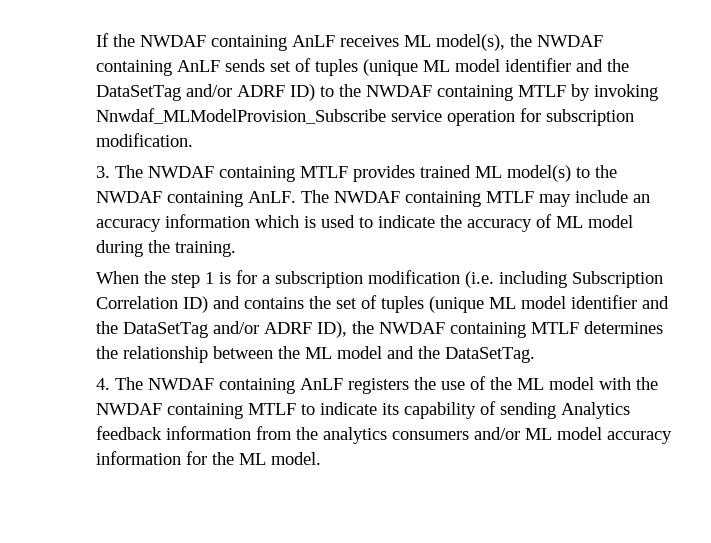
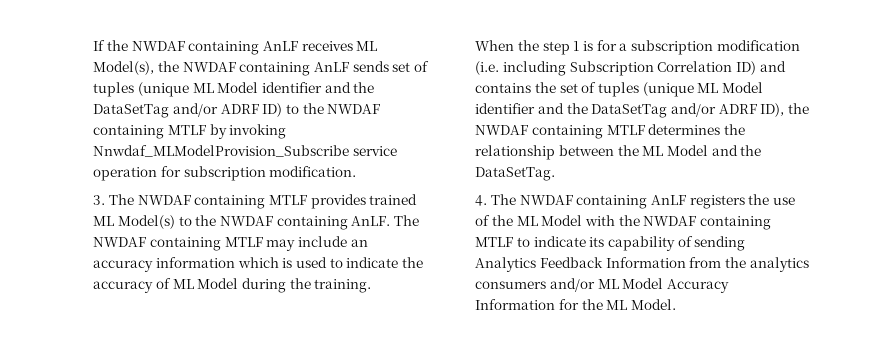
[435,34,505,51] model(s), -> [93,61,155,75] Model(s),
[454,59,500,72] model -> [217,82,259,93] Model
[506,165,571,182] model(s) -> [118,215,176,229] Model(s)
[587,215,633,228] model -> [197,278,239,289] Model
[520,296,566,309] model -> [721,82,763,93] Model
[336,346,382,359] model -> [667,145,709,156] Model
[548,377,594,390] model -> [541,215,583,226] Model
[95,426,251,440] feedback information -> [540,257,686,268] Feedback Information
[556,427,672,444] [95,451,181,465] model accuracy information -> [622,278,730,293] [475,299,556,310] Model Accuracy Information
[270,452,321,465] model. -> [631,299,677,310] Model.

